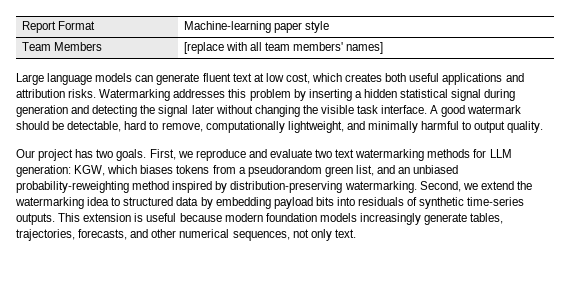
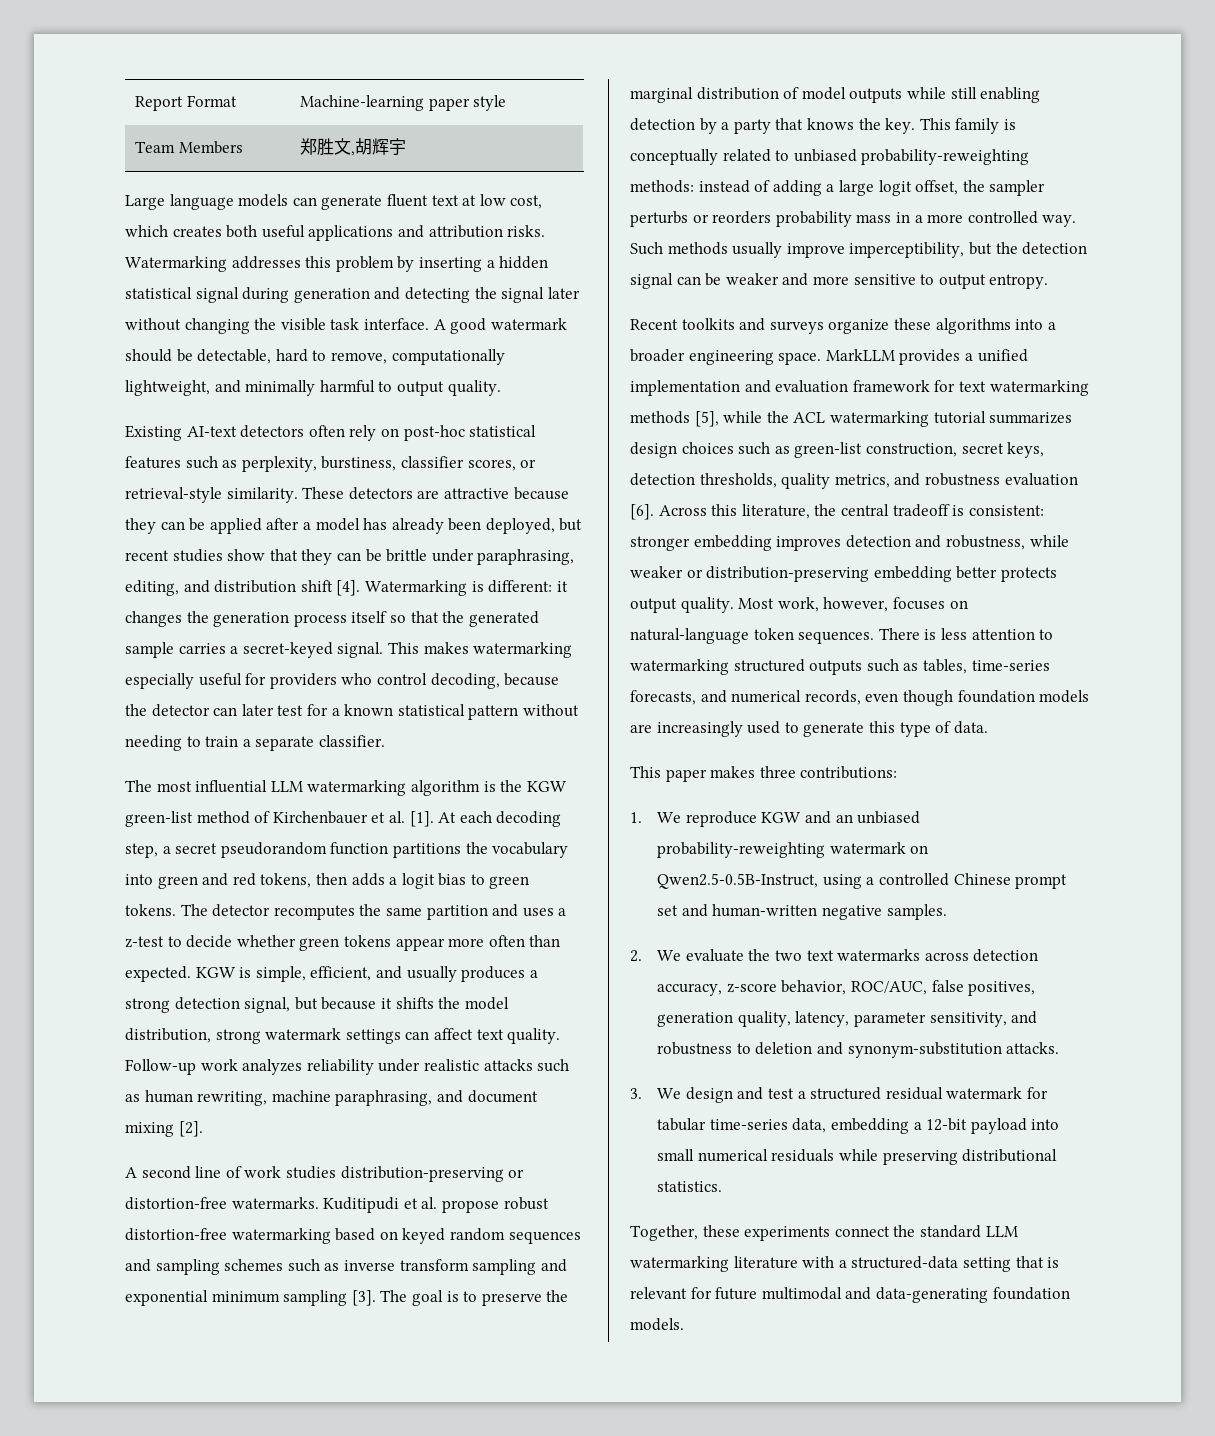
[183,42,384,54] [replace with all team members' names] -> [300,138,407,156] 郑胜文,胡辉宇
[16,149,512,161] [16,165,459,177] [16,181,532,193] [15,197,525,209] [16,213,504,225] [16,229,356,241] Our project has two goals. First, we reproduce and evaluate two text watermarking methods for LLM generation: KGW, which biases tokens from a pseudorandom green list, and an unbiased probability-reweighting method inspired by distribution-preserving watermarking. Second, we extend the watermarking idea to structured data by embedding payload bits into residuals of synthetic time-series outputs. This extension is useful because modern foundation models increasingly generate tables, trajectories, forecasts, and other numerical sequences, not only text. -> [125,425,537,441] [125,456,537,472] [125,487,569,503] [125,518,583,534] [125,549,575,565] [125,580,568,596] [125,611,539,627] [125,642,573,658] [125,673,560,689] [125,704,579,720] [125,735,385,751] [125,780,567,796] [125,811,562,827] [125,842,569,858] [125,873,530,889] [125,904,567,920] [125,935,561,951] [125,966,538,982] [125,997,509,1013] [125,1028,561,1044] [125,1059,570,1075] [125,1090,538,1106] [125,1121,203,1137] [125,1166,525,1182] [125,1197,549,1213] [125,1228,581,1244] [125,1259,567,1275] [125,1290,569,1306] [630,87,1041,103] [630,118,1016,134] [630,149,1030,165] [630,180,1046,196] [630,211,1077,227] [630,242,1088,258] [630,273,1049,289] [630,318,1056,334] [630,349,1028,365] [630,380,1089,396] [630,411,1073,427] [630,442,1045,458] [630,473,1078,489] [630,504,1044,520] [630,535,1069,551] [630,566,1057,582] [630,597,968,613] [630,628,1054,644] [630,659,1050,675] [630,690,1090,706] [630,721,988,737] [630,766,898,782] [630,811,921,827] [657,842,929,858] [657,873,1068,889] [657,904,947,920] [630,949,1039,962] [657,980,1036,996] [657,1011,1038,1027] [657,1042,1060,1058] [630,1087,1048,1103] [657,1118,1060,1134] [657,1149,1058,1165] [657,1181,723,1192] [630,1225,1018,1241] [630,1256,1060,1272] [630,1287,1070,1303] [630,1318,684,1331] Existing AI-text detectors often rely on post-hoc statistical features such as perplexity, burstiness, classifier scores, or retrieval-style similarity. These detectors are attractive because they can be applied after a model has already been deployed, but recent studies show that they can be brittle under paraphrasing, editing, and distribution shift [4]. Watermarking is different: it changes the generation process itself so that the generated sample carries a secret-keyed signal. This makes watermarking especially useful for providers who control decoding, because the detector can later test for a known statistical pattern without needing to train a separate classifier. // The most influential LLM watermarking algorithm is the KGW green-list method of Kirchenbauer et al. [1]. At each decoding step, a secret pseudorandom function partitions the vocabulary into green and red tokens, then adds a logit bias to green tokens. The detector recomputes the same partition and uses a z-test to decide whether green tokens appear more often than expected. KGW is simple, efficient, and usually produces a strong detection signal, but because it shifts the model distribution, strong watermark settings can affect text quality. Follow-up work analyzes reliability under realistic attacks such as human rewriting, machine paraphrasing, and document mixing [2]. // A second line of work studies distribution-preserving or distortion-free watermarks. Kuditipudi et al. propose robust distortion-free watermarking based on keyed random sequences and sampling schemes such as inverse transform sampling and exponential minimum sampling [3]. The goal is to preserve the marginal distribution of model outputs while still enabling detection by a party that knows the key. This family is conceptually related to unbiased probability-reweighting methods: instead of adding a large logit offset, the sampler perturbs or reorders probability mass in a more controlled way. Such methods usually improve imperceptibility, but the detection signal can be weaker and more sensitive to output entropy. // Recent toolkits and surveys organize these algorithms into a broader engineering space. MarkLLM provides a unified implementation and evaluation framework for text watermarking methods [5], while the ACL watermarking tutorial summarizes design choices such as green-list construction, secret keys, detection thresholds, quality metrics, and robustness evaluation [6]. Across this literature, the central tradeoff is consistent: stronger embedding improves detection and robustness, while weaker or distribution-preserving embedding better protects output quality. Most work, however, focuses on natural-language token sequences. There is less attention to watermarking structured outputs such as tables, time-series forecasts, and numerical records, even though foundation models are increasingly used to generate this type of data. // This paper makes three contributions: // 1. We reproduce KGW and an unbiased probability-reweighting watermark on Qwen2.5-0.5B-Instruct, using a controlled Chinese prompt set and human-written negative samples. // 2. We evaluate the two text watermarks across detection accuracy, z-score behavior, ROC/AUC, false positives, generation quality, latency, parameter sensitivity, and robustness to deletion and synonym-substitution attacks. // 3. We design and test a structured residual watermark for tabular time-series data, embedding a 12-bit payload into small numerical residuals while preserving distributional statistics. // Together, these experiments connect the standard LLM watermarking literature with a structured-data setting that is relevant for future multimodal and data-generating foundation models.

